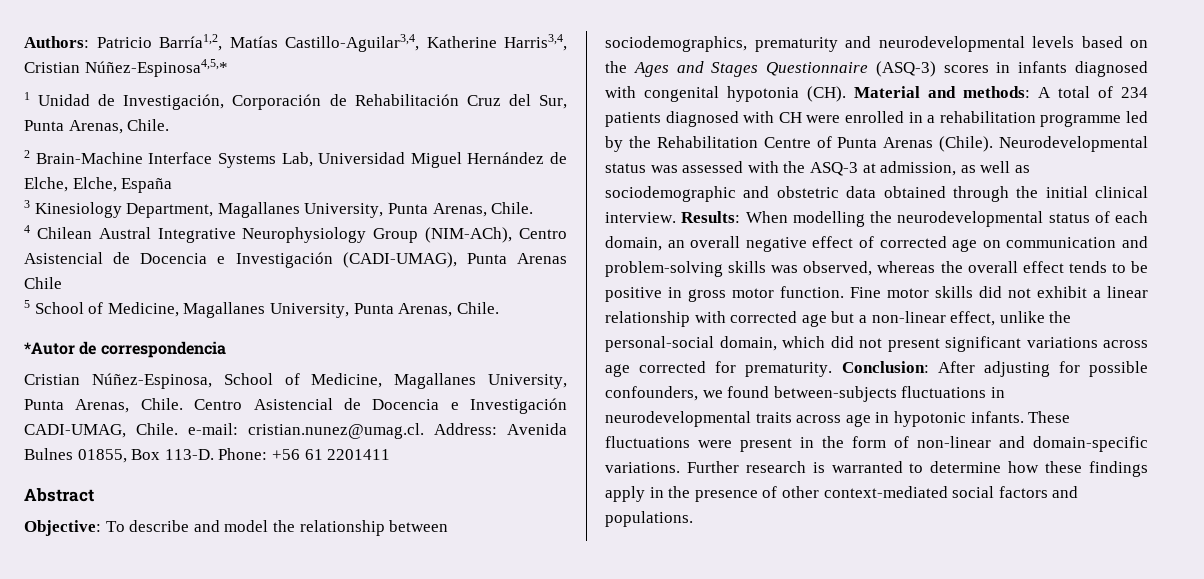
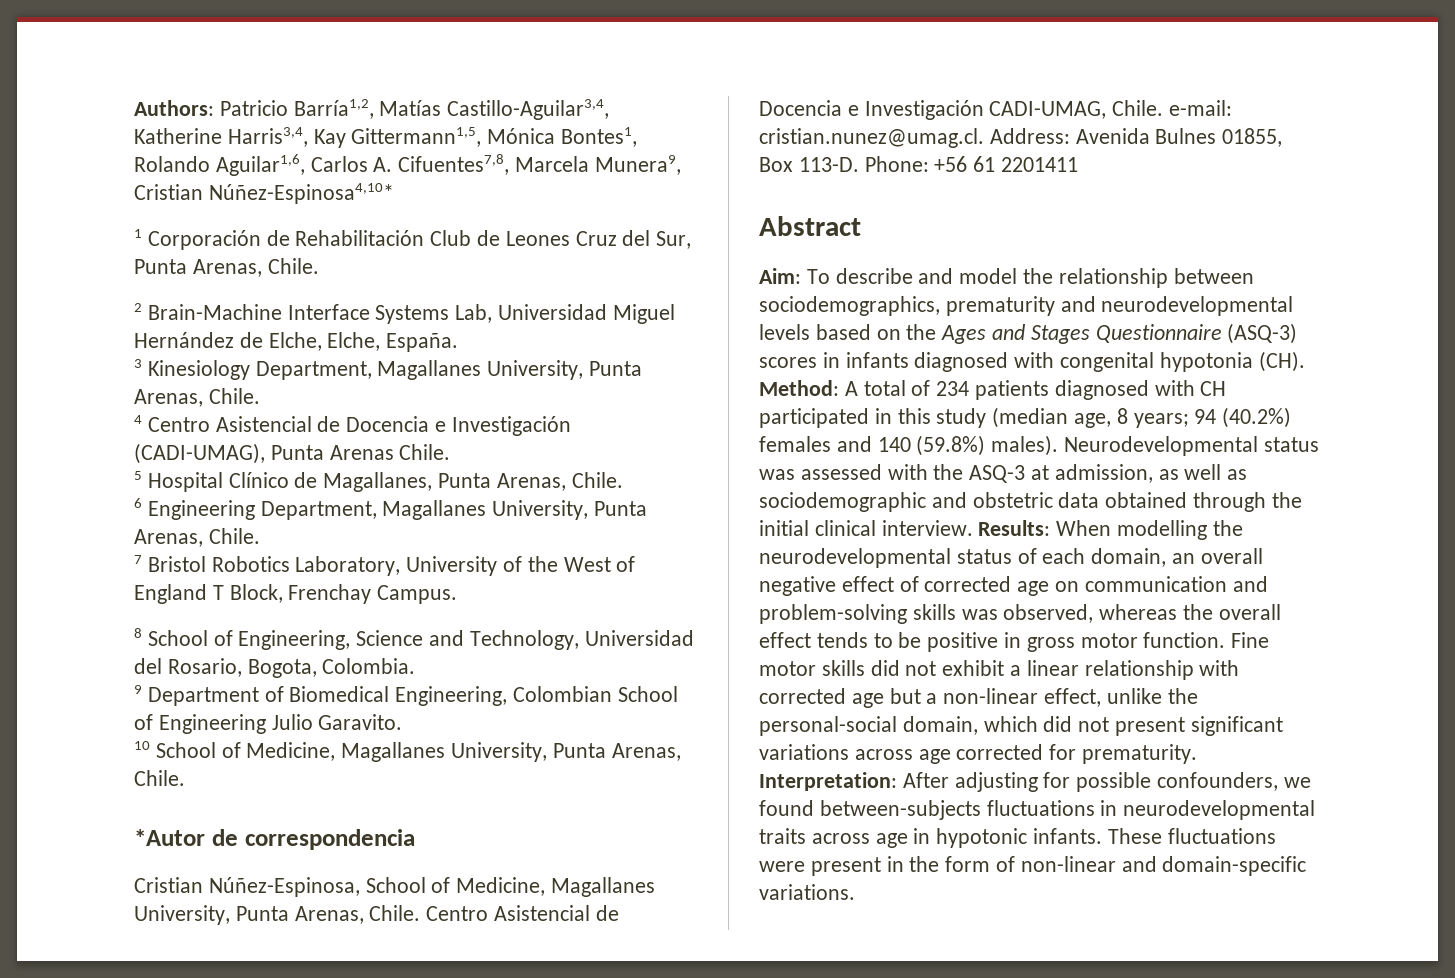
[24,59,228,77] [24,92,459,110] Cristian Núñez-Espinosa4,5,* // 1 Unidad de Investigación, Corporación de Rehabilitación -> [313,127,638,148] [134,154,681,176] [134,183,394,204] [134,229,570,250] Kay Gittermann1,5, Mónica Bontes1, Rolando Aguilar1,6, Carlos A. Cifuentes7,8, Marcela Munera9, Cristian Núñez-Espinosa4,10* // 1 Corporación de Rehabilitación Club de Leones
[121,178,173,193] España -> [386,333,459,352] España.
[36,227,513,243] Chilean Austral Integrative Neurophysiology Group (NIM-ACh), -> (142, 419) none
[24,277,62,289] Chile -> [399,444,451,460] Chile.
(30, 304) none -> [147,472,623,492] [134,498,648,520] [134,528,260,547] [134,555,636,576] [134,584,458,604] [134,628,694,650] [134,658,416,678] [134,685,678,706] [134,714,403,734] [134,741,150,750] Hospital Clínico de Magallanes, Punta Arenas, Chile. // 6 Engineering Department, Magallanes University, Punta Arenas, Chile. // 7 Bristol Robotics Laboratory, University of the West of England T Block, Frenchay Campus. // 8 School of Engineering, Science and Technology, Universidad del Rosario, Bogota, Colombia. // 9 Department of Biomedical Engineering, Colombian School of Engineering Julio Garavito. // 10
[24,520,101,536] Objective: -> [759,268,801,284] Aim:
[854,86,1030,98] Material and methods: -> [759,380,839,396] Method:
[806,111,1148,127] [605,136,994,152] were enrolled in a rehabilitation programme led by the Rehabilitation Centre of Punta Arenas (Chile). -> [759,407,1292,428] [759,435,1059,456] participated in this study (median age, 8 years; 94 (40.2%) females and 140 (59.8%) males).
[841,361,929,373] Conclusion: -> [759,772,897,791] Interpretation:
[686,461,1148,477] [605,486,1079,502] [605,511,693,527] Further research is warranted to determine how these findings apply in the presence of other context-mediated social factors and populations. -> (855, 892) none

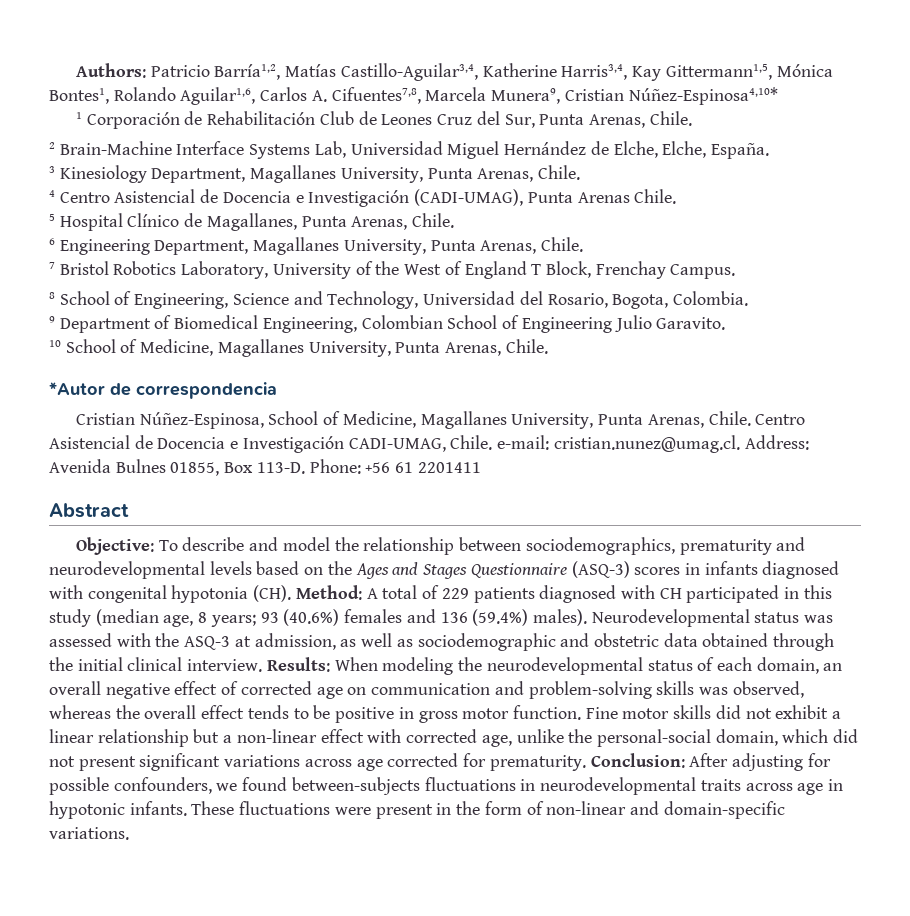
[759,268,801,284] Aim: -> [75,537,154,555] Objective:
[936,381,970,396] 234 -> [441,588,469,599] 229
[1194,407,1292,428] [759,435,986,456] 94 (40.2%) females and 140 (59.8%) -> [260,609,529,626] 93 (40.6%) females and 136 (59.4%)
[1117,520,1208,540] modelling -> [382,657,454,675] modeling
[1199,660,1240,676] [759,688,1102,708] with corrected age but a non-linear effect, -> [193,729,512,747] but a non-linear effect with corrected age,
[759,772,897,791] Interpretation: -> [590,753,685,768] Conclusion:

